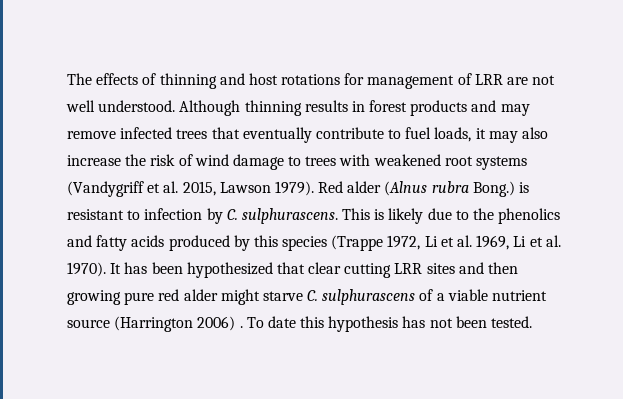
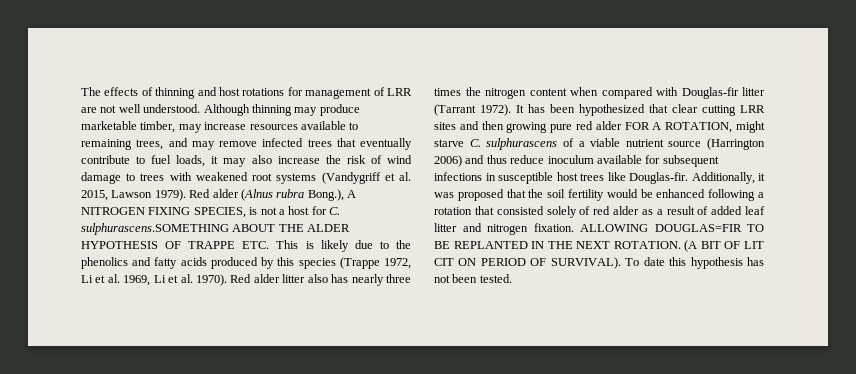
[304,100,468,116] results in forest products -> [294,104,360,116] [81,121,359,133] [81,139,164,150] may produce marketable timber, may increase resources available to remaining trees,
[472,181,530,197] [67,208,338,224] Bong.) is resistant to infection by C. sulphurascens. -> [307,189,356,201] [81,206,340,218] [81,223,351,235] [81,241,270,249] Bong.), A NITROGEN FIXING SPECIES, is not a host for C. sulphurascens.SOMETHING ABOUT THE ALDER HYPOTHESIS OF TRAPPE ETC.
(106, 269) none -> [230,274,411,286] [434,87,765,99] [434,104,511,116] Red alder litter also has nearly three times the nitrogen content when compared with Douglas-fir litter (Tarrant 1972).
(218, 295) none -> [624,122,733,133] FOR A ROTATION,
[239,326,243,328] . -> [465,155,719,167] [434,172,765,184] [434,189,764,201] [434,206,765,218] [434,223,764,235] [434,240,764,252] [434,257,621,269] and thus reduce inoculum available for subsequent infections in susceptible host trees like Douglas-fir. Additionally, it was proposed that the soil fertility would be enhanced following a rotation that consisted solely of red alder as a result of added leaf litter and nitrogen fixation. ALLOWING DOUGLAS=FIR TO BE REPLANTED IN THE NEXT ROTATION. (A BIT OF LIT CIT ON PERIOD OF SURVIVAL).

